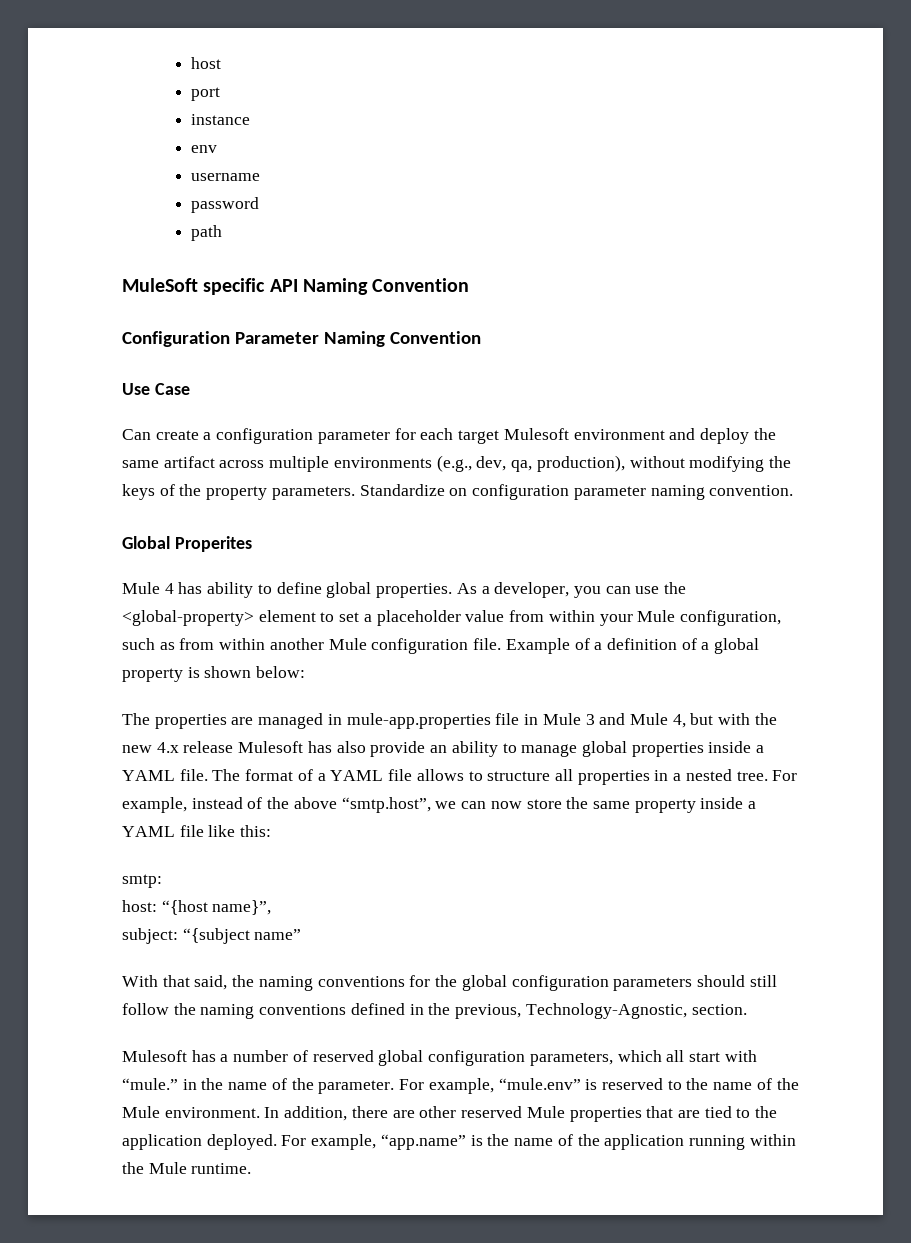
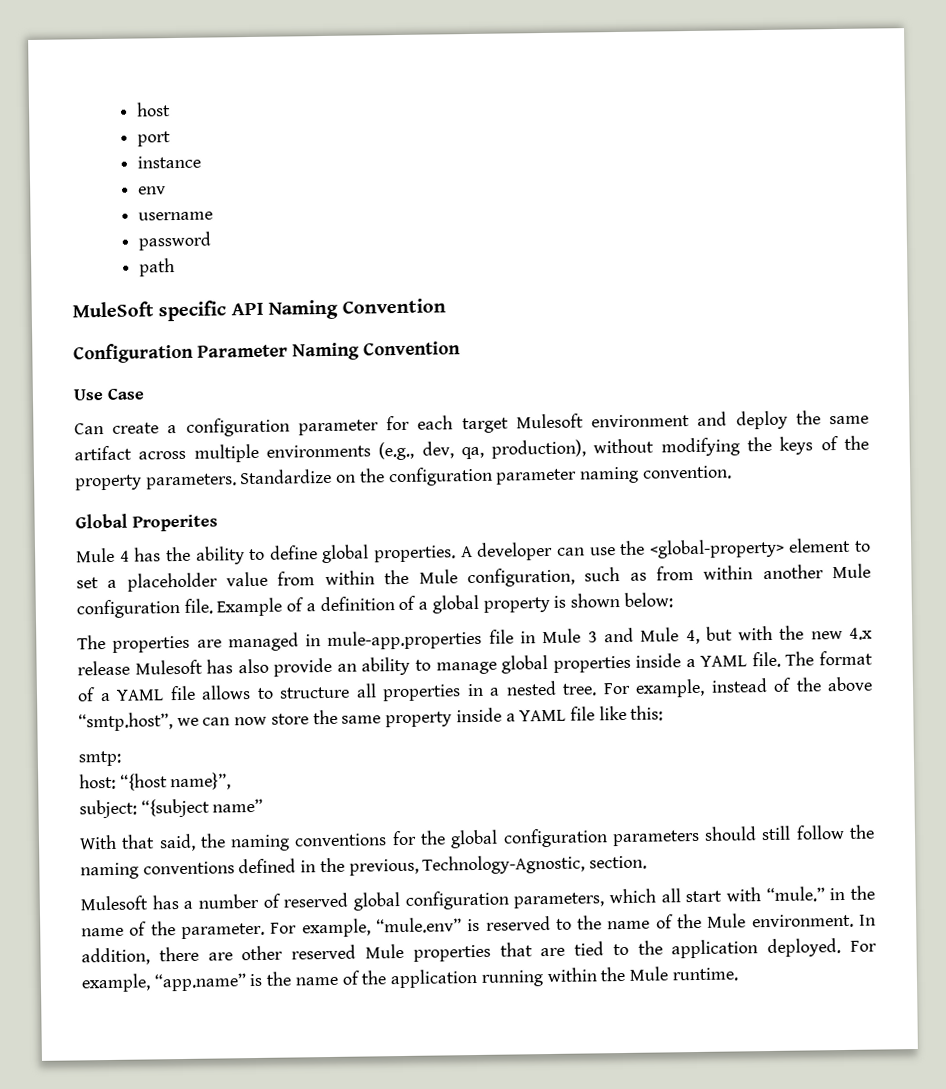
(468, 492) none -> [358,468,385,483] the
(203, 588) none -> [165,546,191,562] the
[456,582,601,598] As a developer, you -> [460,541,554,561] A developer
[599,614,633,626] your -> [384,569,410,585] the

